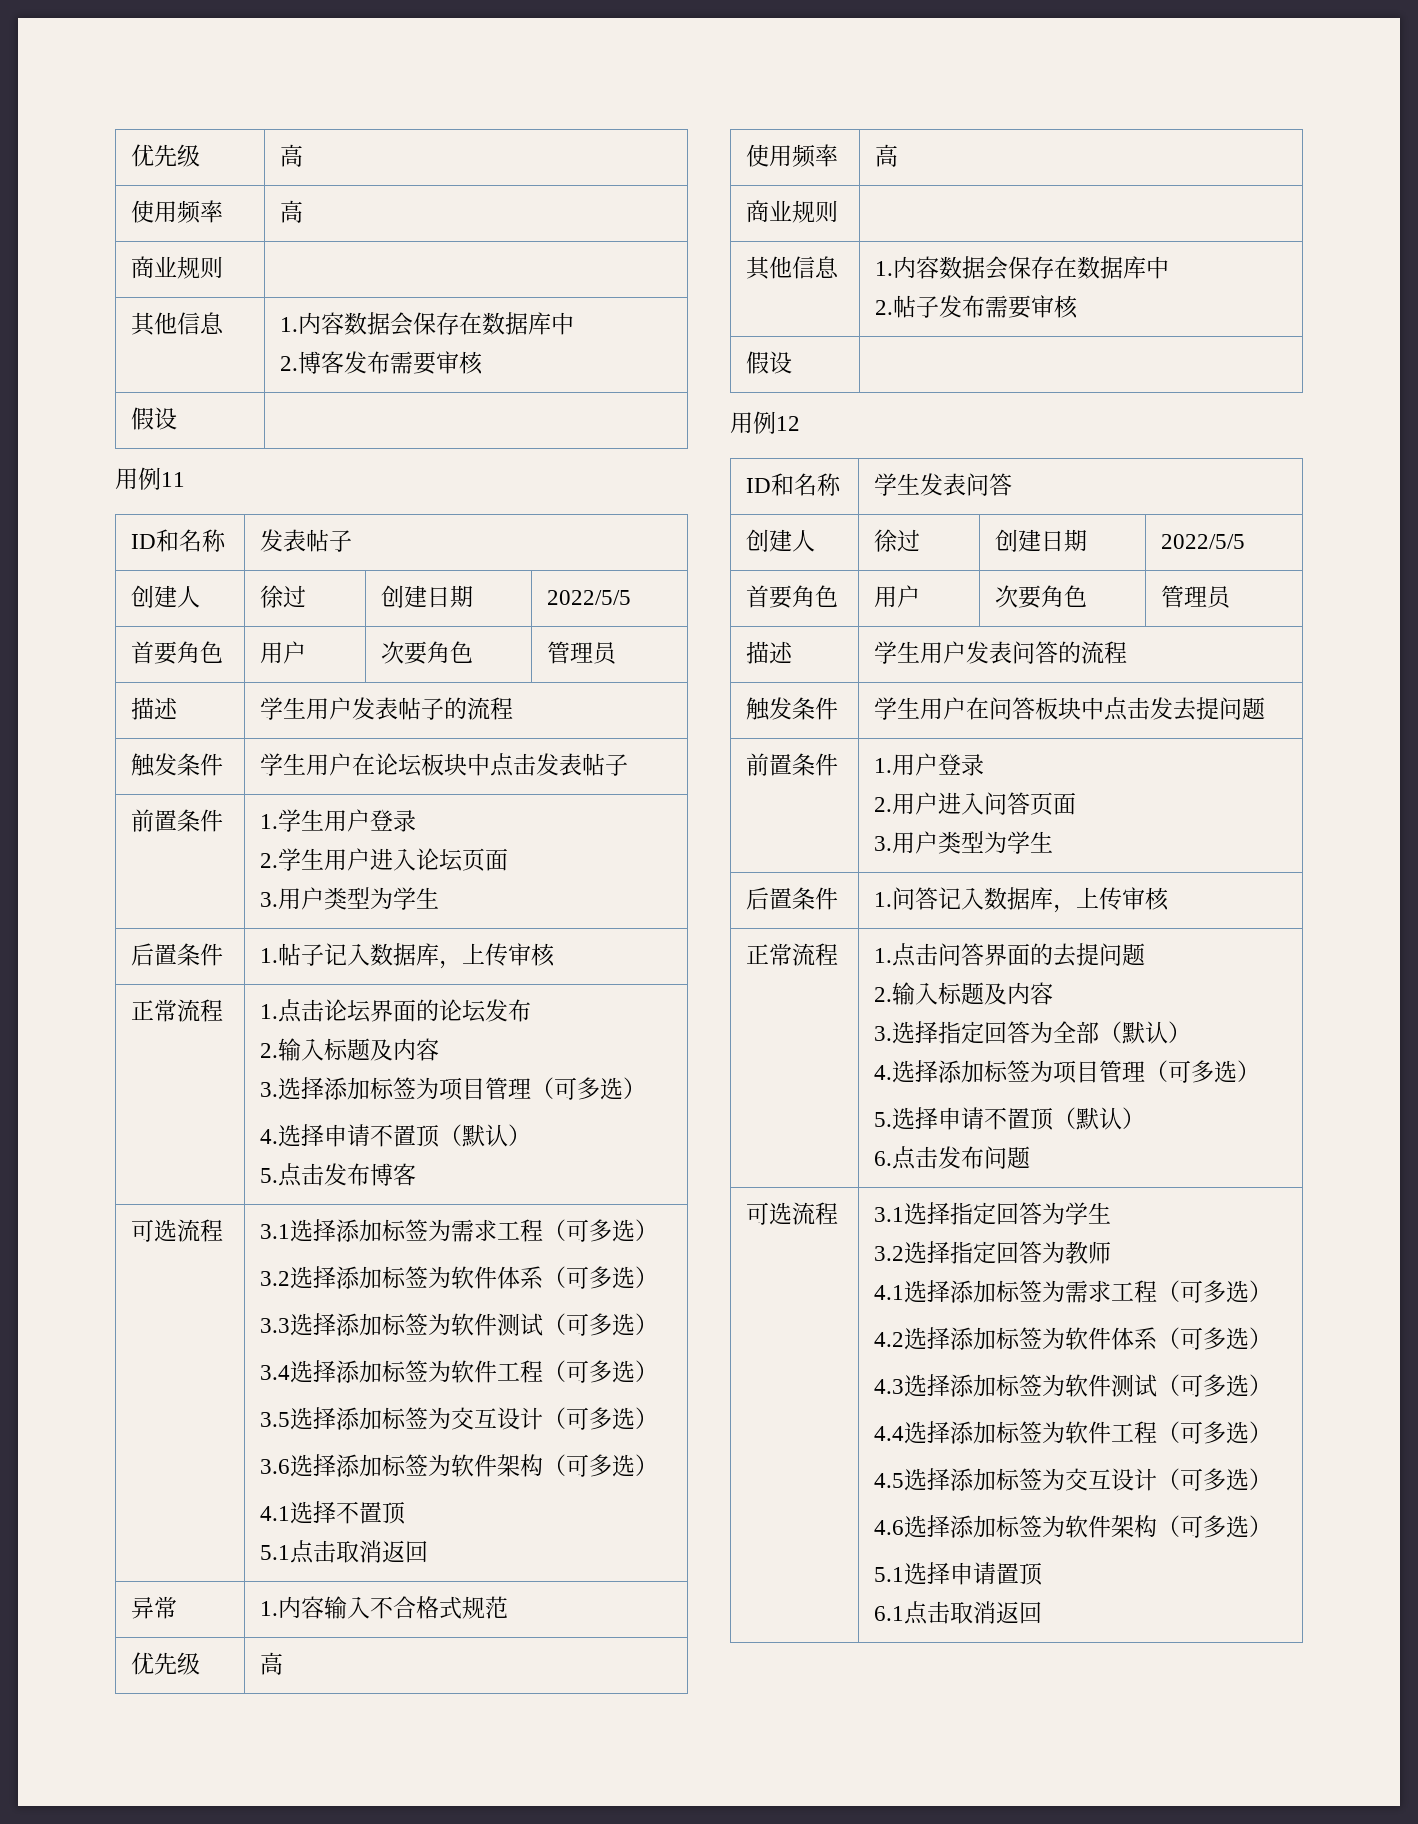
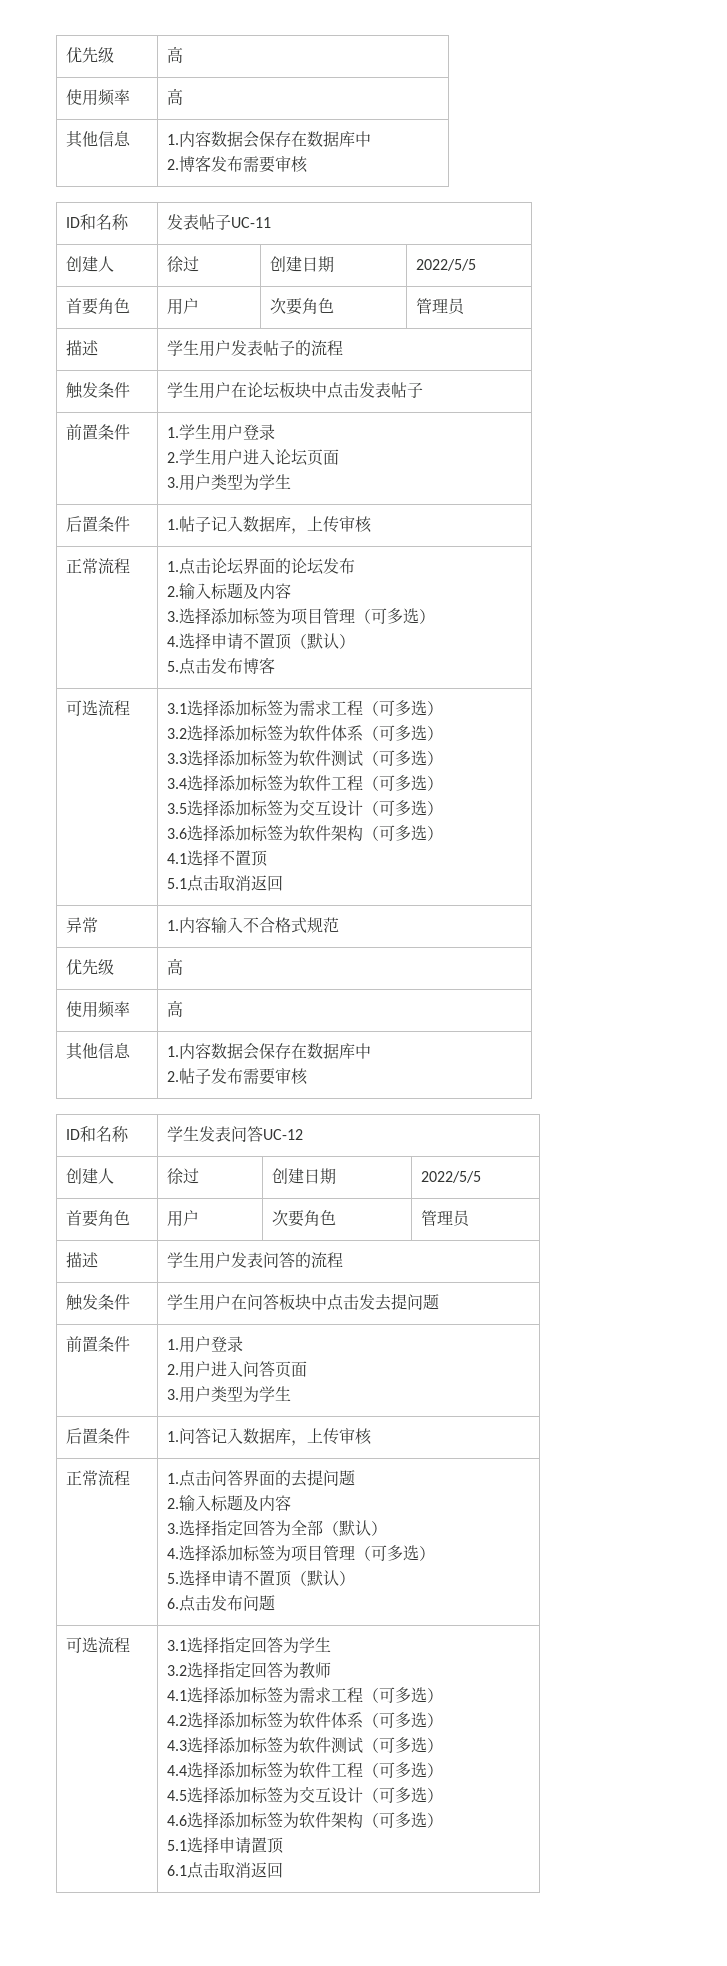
[131,144,201,167] [280,144,304,167] [131,200,224,224] [280,200,304,223] [131,256,224,279] 优先级 | 高 // 使用频率 | 高 // 商业规则 | -> [65,47,114,63] [166,46,183,63] [65,89,130,106] [166,88,183,105] 优先级 | 高 // 使用频率 | 高
[131,407,178,430] [115,467,185,490] // 假设 | // 用例11 -> (308, 164) none
(353, 541) none -> [230,217,271,228] UC-11
[746,200,839,223] // 商业规则 | -> (183, 1008) none
[746,351,793,374] [730,411,800,434] // 假设 | // 用例12 -> (308, 1076) none
(1013, 484) none -> [262,1129,303,1140] UC-12

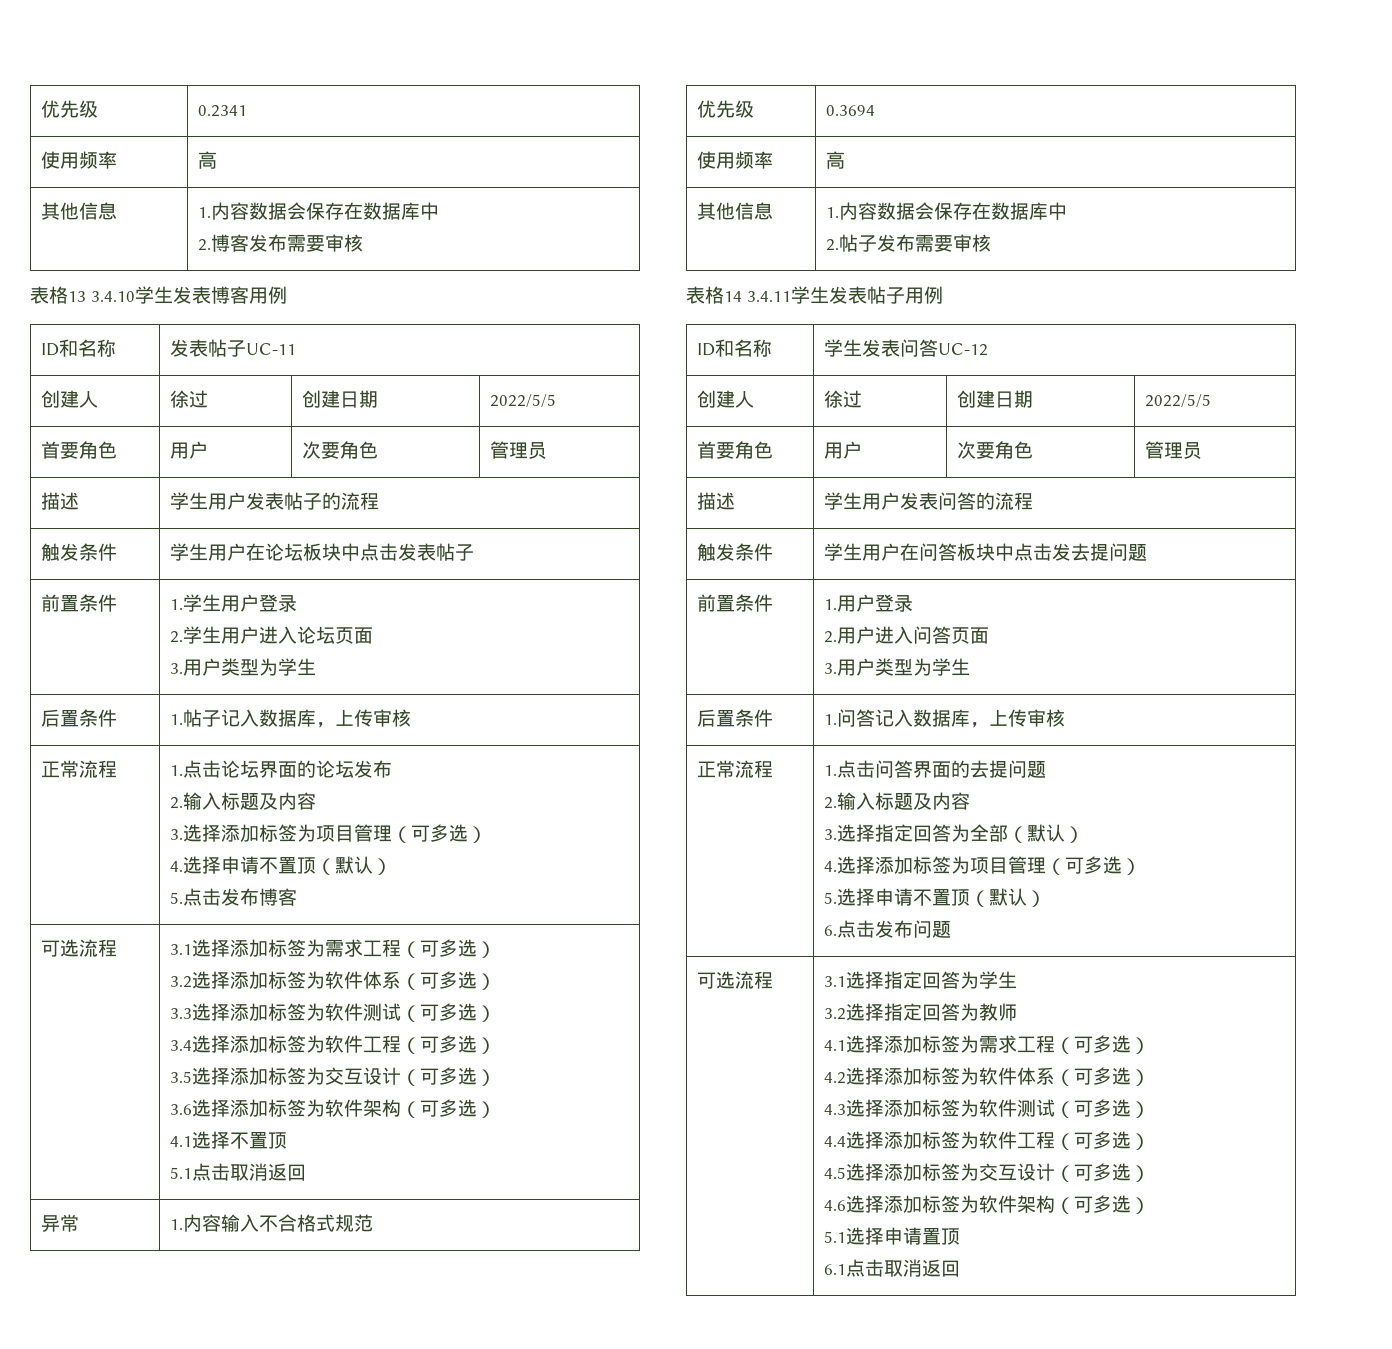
[65,47,114,63] [166,46,183,63] 优先级 | 高 -> [41,100,99,118] [198,105,248,117] 优先级 | 0.2341
(308, 164) none -> [30,286,287,304] // 表格13 3.4.10学生发表博客用例
[166,958,183,975] 高 -> [826,105,876,116] 0.3694
(308, 1076) none -> [686,286,943,304] // 表格14 3.4.11学生发表帖子用例

